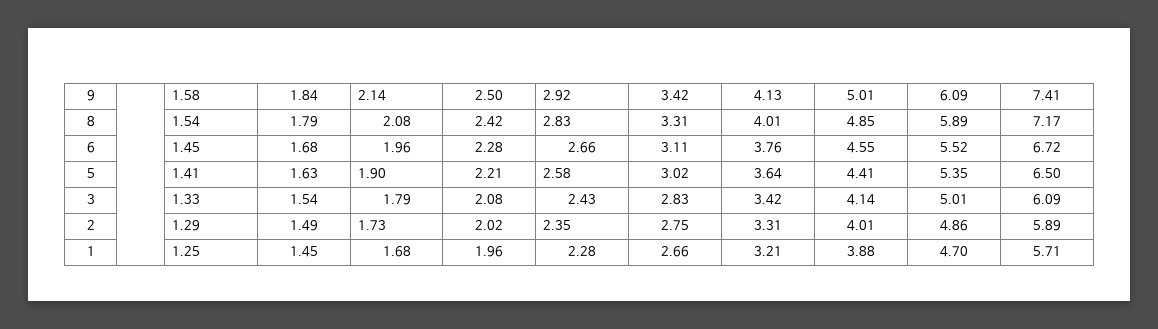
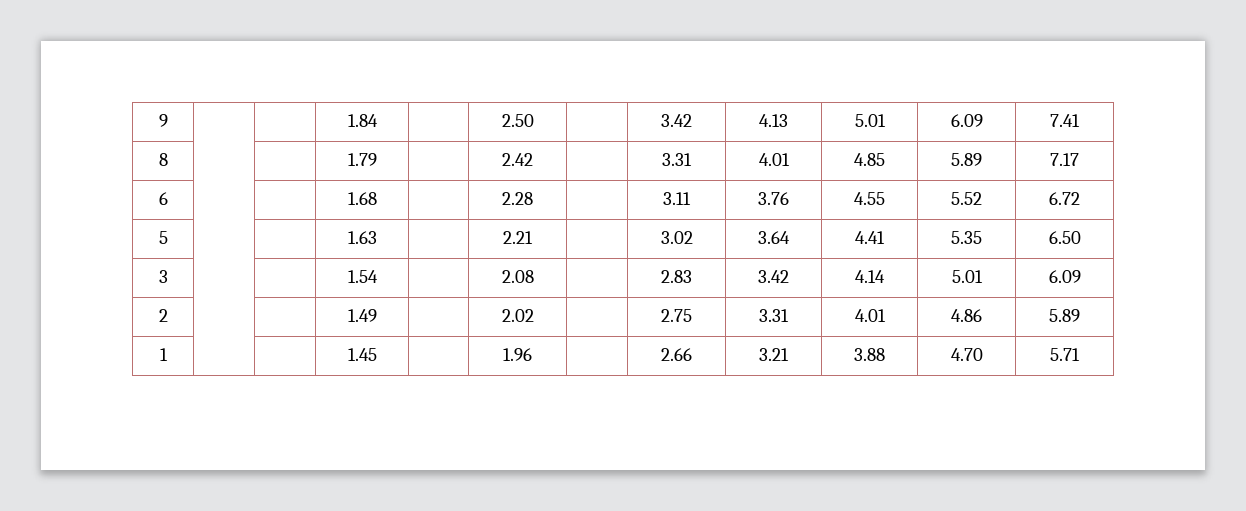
[172,90,201,100] 1.58 -> (168, 120) none
[358,90,387,101] 2.14 -> (378, 120) none
[543,90,572,101] 2.92 -> (534, 120) none
[172,116,201,127] [290,116,318,127] [382,116,411,126] 1.54 | 1.79 | 2.08 -> [347,153,377,166] | 1.79 |
[543,116,572,126] 2.83 -> (533, 159) none
[172,142,201,153] [290,142,318,153] [382,142,411,153] [475,142,503,152] [568,142,596,153] 1.45 | 1.68 | 1.96 | 2.28 | 2.66 -> [347,192,377,205] [502,192,533,205] | 1.68 | | 2.28 |
[172,168,201,179] 1.41 -> (168, 237) none
[358,168,387,179] 1.90 -> (377, 237) none
[543,168,572,178] 2.58 -> (533, 237) none
[172,194,201,204] [290,194,318,205] [382,194,411,205] [475,194,503,204] [568,194,596,205] 1.33 | 1.54 | 1.79 | 2.08 | 2.43 -> [347,270,378,283] [501,270,534,283] | 1.54 | | 2.08 |
[172,220,201,231] 1.29 -> (168, 315) none
[358,220,387,230] 1.73 -> (377, 315) none
[543,220,572,230] 2.35 -> (534, 315) none
[172,246,201,256] [290,246,318,257] [382,246,411,257] [475,246,503,257] [568,246,596,256] 1.25 | 1.45 | 1.68 | 1.96 | 2.28 -> [347,348,377,361] [503,348,532,361] | 1.45 | | 1.96 |

